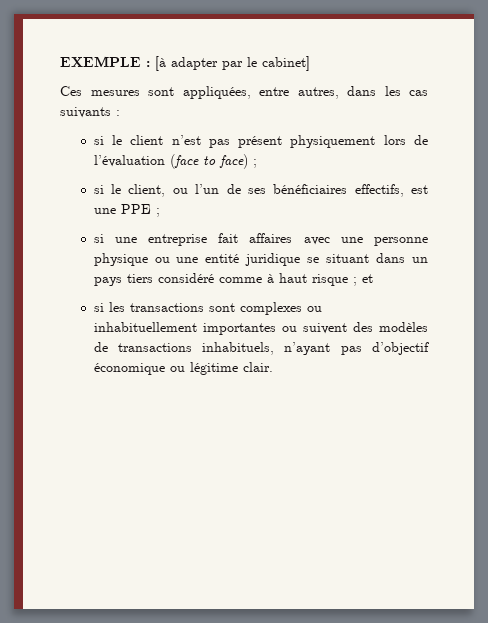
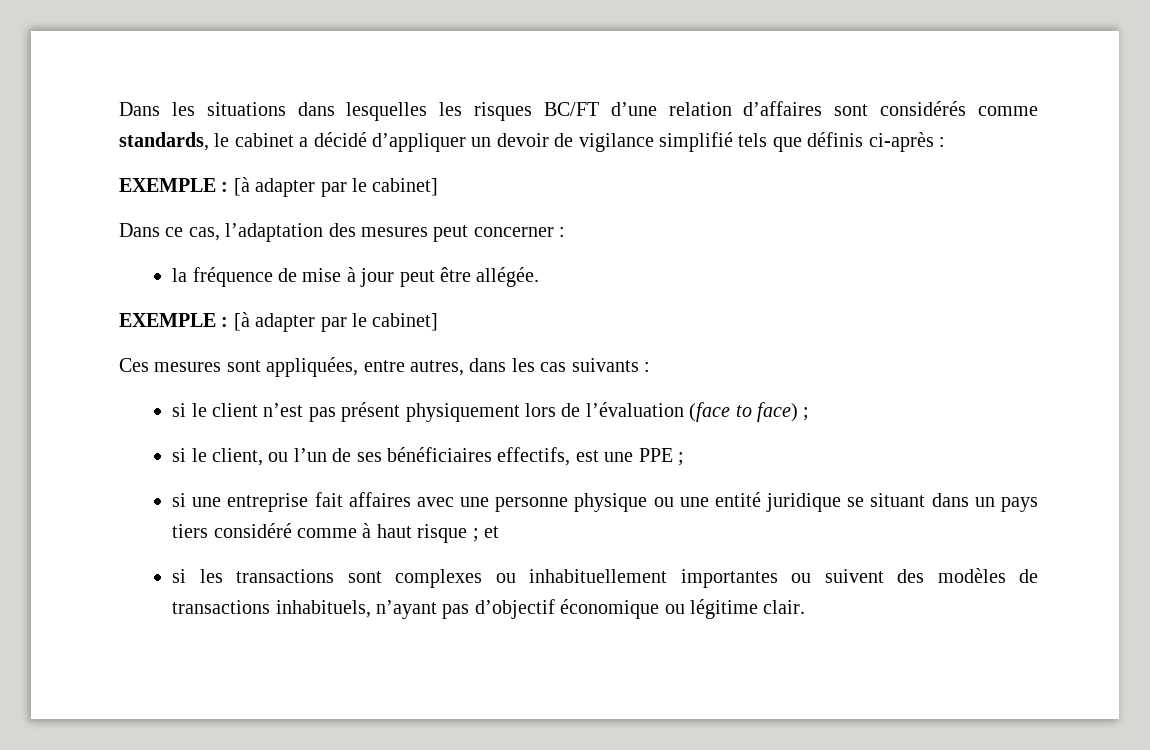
(60, 61) none -> [119,101,1038,121] [119,132,945,152] [119,177,439,197] [119,223,566,242] [172,267,540,287] Dans les situations dans lesquelles les risques BC/FT d’une relation d’affaires sont considérés comme standards, le cabinet a décidé d’appliquer un devoir de vigilance simplifié tels que définis ci-après : // EXEMPLE : [à adapter par le cabinet] // Dans ce cas, l’adaptation des mesures peut concerner : // la fréquence de mise à jour peut être allégée. //

